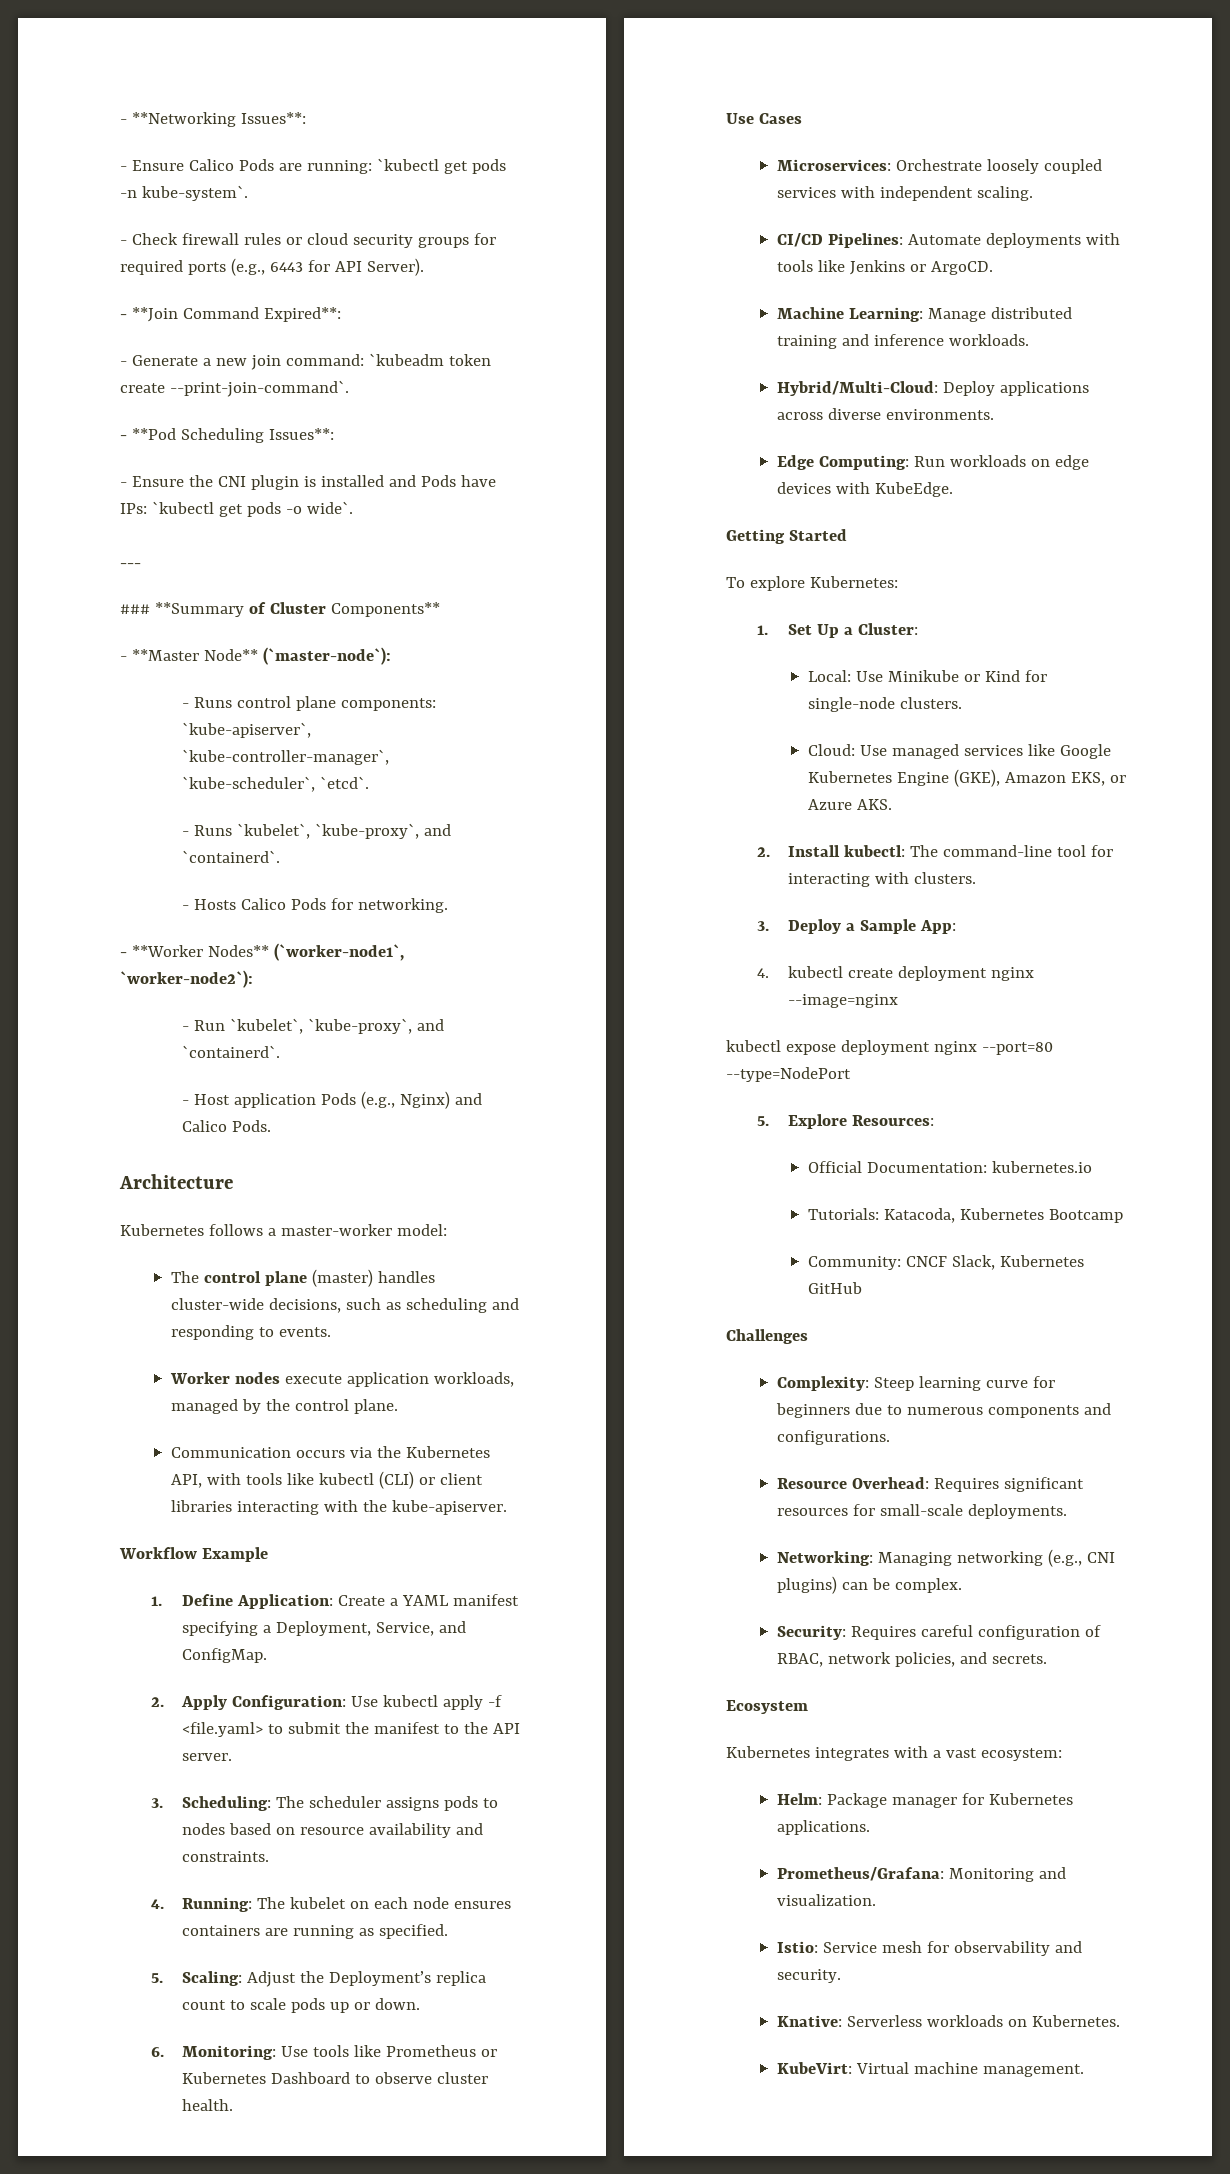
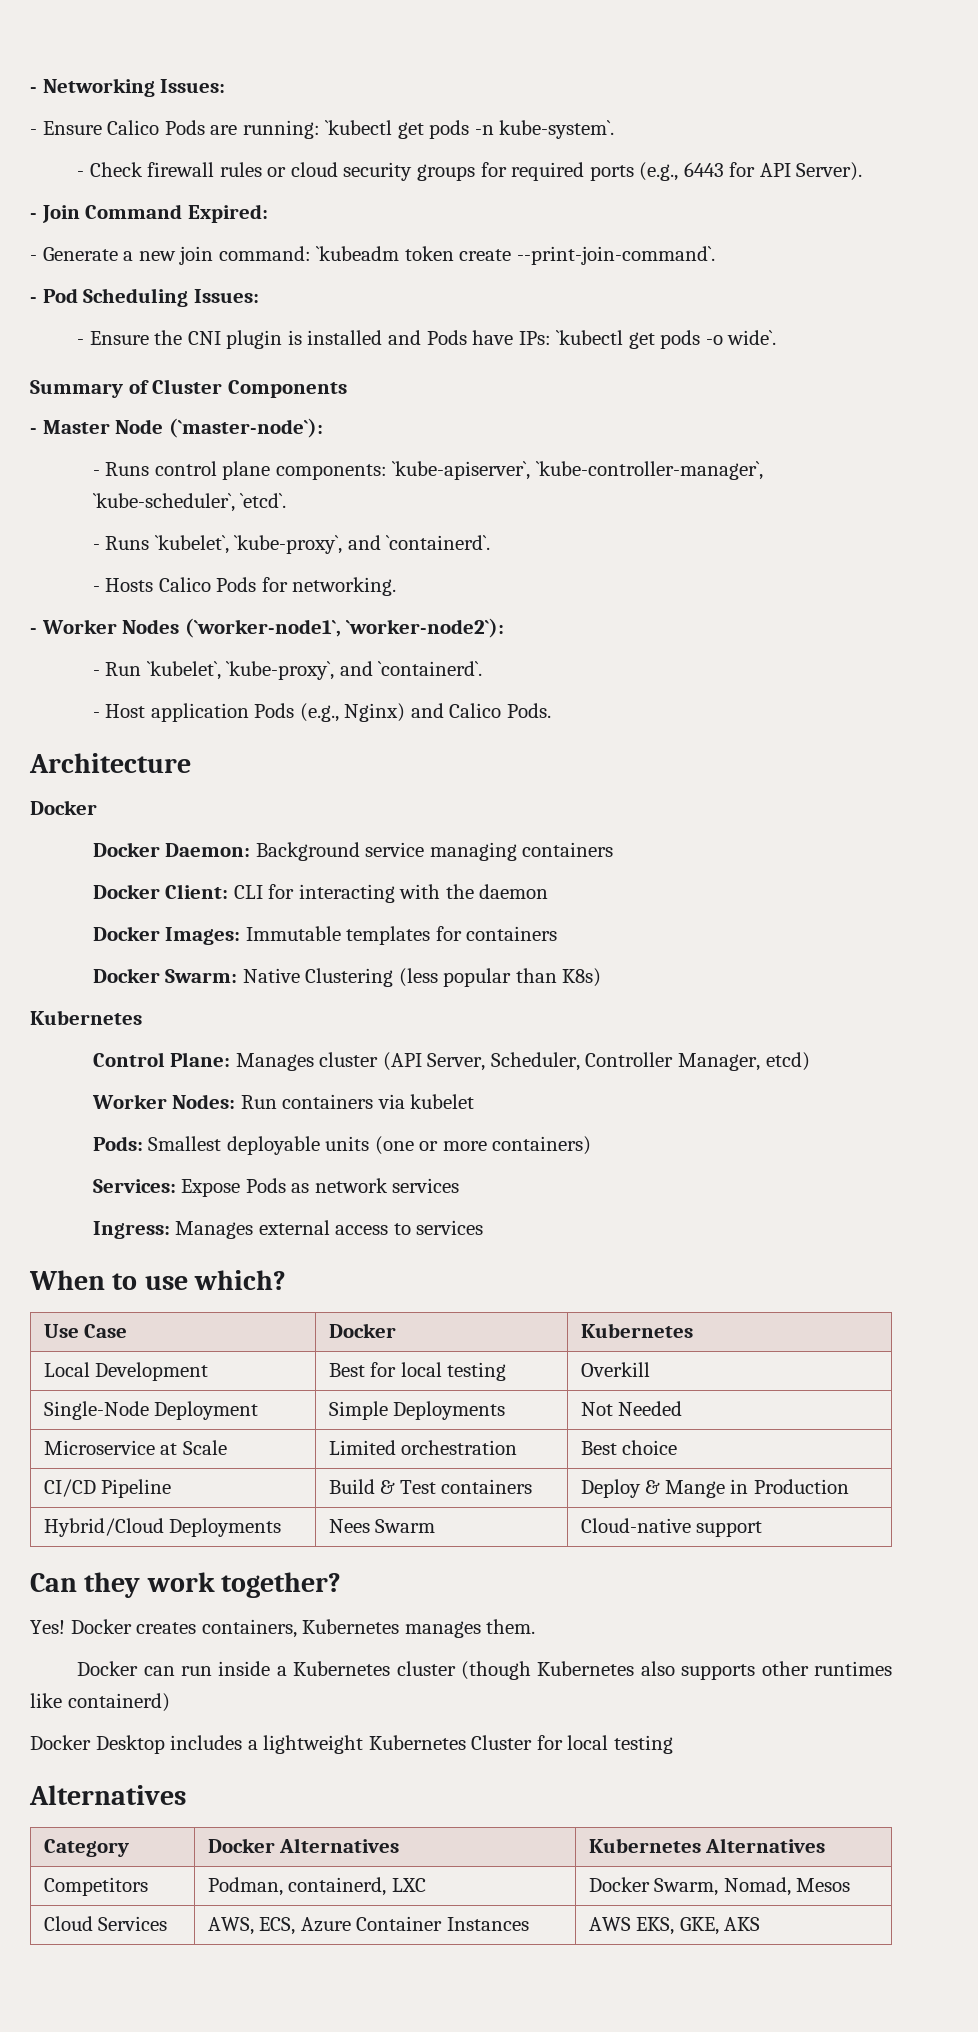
[120,112,306,127] - **Networking Issues**: -> [30,78,226,97] - Networking Issues:
[131,307,341,322] **Join Command Expired**: -> [41,204,268,223] Join Command Expired:
[131,428,334,443] **Pod Scheduling Issues**: -> [42,288,259,307] Pod Scheduling Issues:
[120,563,141,568] [120,602,244,617] --- // ### **Summary -> [30,380,123,398] Summary
[330,602,440,617] [120,649,258,661] Components** // - **Master Node** -> [227,380,347,398] [30,419,164,434] Components // - Master Node
[131,945,269,957] **Worker Nodes** -> [41,619,180,634] Worker Nodes
[120,1224,447,1236] [171,1269,436,1287] [171,1298,520,1313] [171,1325,332,1340] [170,1372,515,1387] [171,1399,399,1414] [171,1446,491,1458] [171,1471,484,1489] [171,1500,508,1515] [119,1547,268,1562] [150,1594,519,1609] [181,1621,466,1636] [181,1648,267,1663] [150,1695,502,1710] [181,1722,520,1737] [181,1753,232,1761] [150,1796,498,1811] [181,1823,483,1838] [181,1851,269,1862] [150,1897,511,1912] [181,1924,448,1939] [150,1971,486,1987] [181,1998,420,2013] [150,2045,497,2060] [181,2072,488,2084] [181,2099,233,2111] [726,113,802,124] [777,159,1103,174] [777,186,1034,201] [777,233,1121,248] [777,260,994,275] [777,307,1073,322] [777,334,1030,349] [777,381,1090,396] [777,408,995,420] [777,455,1090,470] [777,482,954,497] [726,529,847,544] [726,576,898,591] [756,623,918,638] [807,670,1047,682] [807,697,962,712] [807,744,1111,759] [807,769,1126,787] [807,799,892,810] [756,845,1113,857] [787,872,976,887] [756,919,956,934] [756,966,1034,981] [787,994,898,1008] [726,1040,1053,1055] [726,1067,851,1082] [756,1114,934,1129] [807,1161,1092,1173] [807,1208,1123,1223] [807,1255,1084,1270] [807,1282,862,1294] [726,1329,808,1344] [777,1376,1056,1391] [776,1403,1112,1418] [777,1430,891,1445] [777,1477,1085,1492] [777,1504,1068,1519] [777,1549,1116,1567] [777,1576,963,1594] [777,1625,1102,1640] [777,1652,1048,1667] [726,1700,808,1714] [726,1746,1062,1761] [777,1793,1074,1808] [777,1820,871,1835] [777,1867,1067,1882] [777,1894,877,1906] [777,1941,1083,1956] [777,1969,842,1983] [777,2015,1121,2027] [777,2062,1085,2077] Kubernetes follows a master-worker model: // The control plane (master) handles cluster-wide decisions, such as scheduling and responding to events. // Worker nodes execute application workloads, managed by the control plane. // Communication occurs via the Kubernetes API, with tools like kubectl (CLI) or client libraries interacting with the kube-apiserver. // Workflow Example // 1. Define Application: Create a YAML manifest specifying a Deployment, Service, and ConfigMap. // 2. Apply Configuration: Use kubectl apply -f <file.yaml> to submit the manifest to the API server. // 3. Scheduling: The scheduler assigns pods to nodes based on resource availability and constraints. // 4. Running: The kubelet on each node ensures containers are running as specified. // 5. Scaling: Adjust the Deployment’s replica count to scale pods up or down. // 6. Monitoring: Use tools like Prometheus or Kubernetes Dashboard to observe cluster health. // Use Cases // Microservices: Orchestrate loosely coupled services with independent scaling. // CI/CD Pipelines: Automate deployments with tools like Jenkins or ArgoCD. // Machine Learning: Manage distributed training and inference workloads. // Hybrid/Multi-Cloud: Deploy applications across diverse environments. // Edge Computing: Run workloads on edge devices with KubeEdge. // Getting Started // To explore Kubernetes: // 1. Set Up a Cluster: // Local: Use Minikube or Kind for single-node clusters. // Cloud: Use managed services like Google Kubernetes Engine (GKE), Amazon EKS, or Azure AKS. // 2. Install kubectl: The command-line tool for interacting with clusters. // 3. Deploy a Sample App: // 4. kubectl create deployment nginx --image=nginx // kubectl expose deployment nginx --port=80 --type=NodePort // 5. Explore Resources: // Official Documentation: kubernetes.io // Tutorials: Katacoda, Kubernetes Bootcamp // Community: CNCF Slack, Kubernetes GitHub // Challenges // Complexity: Steep learning curve for beginners due to numerous components and configurations. // Resource Overhead: Requires significant resources for small-scale deployments. // Networking: Managing networking (e.g., CNI plugins) can be complex. // Security: Requires careful configuration of RBAC, network policies, and secrets. // Ecosystem // Kubernetes integrates with a vast ecosystem: // Helm: Package manager for Kubernetes applications. // Prometheus/Grafana: Monitoring and visualization. // Istio: Service mesh for observability and security. // Knative: Serverless workloads on Kubernetes. // KubeVirt: Virtual machine management. -> [30,800,97,815] [92,842,614,861] [92,884,549,903] [92,926,558,945] [92,968,602,987] [30,1010,142,1025] [92,1052,810,1071] [91,1094,475,1109] [92,1136,592,1155] [92,1178,460,1197] [92,1220,484,1239] [29,1270,287,1290] [43,1324,128,1338] [328,1323,396,1338] [580,1323,693,1338] [43,1362,209,1381] [328,1362,507,1381] [580,1362,650,1377] [43,1401,259,1420] [328,1401,506,1420] [580,1401,683,1416] [43,1440,227,1455] [328,1440,518,1455] [580,1440,678,1455] [43,1479,172,1498] [328,1479,533,1494] [580,1479,849,1498] [43,1518,282,1537] [328,1519,436,1533] [580,1518,763,1537] [30,1572,342,1598] [30,1619,536,1638] [77,1661,893,1680] [30,1693,170,1712] [30,1735,673,1754] [29,1785,186,1805] [43,1839,129,1857] [207,1838,400,1853] [588,1838,826,1853] [43,1877,148,1896] [207,1877,426,1896] [588,1877,851,1896] [43,1916,168,1931] [207,1916,529,1935] [588,1917,761,1935] Docker // Docker Daemon: Background service managing containers // Docker Client: CLI for interacting with the daemon // Docker Images: Immutable templates for containers // Docker Swarm: Native Clustering (less popular than K8s) // Kubernetes // Control Plane: Manages cluster (API Server, Scheduler, Controller Manager, etcd) // Worker Nodes: Run containers via kubelet // Pods: Smallest deployable units (one or more containers) // Services: Expose Pods as network services // Ingress: Manages external access to services // When to use which? // Use Case | Docker | Kubernetes // Local Development | Best for local testing | Overkill // Single-Node Deployment | Simple Deployments | Not Needed // Microservice at Scale | Limited orchestration | Best choice // CI/CD Pipeline | Build & Test containers | Deploy & Mange in Production // Hybrid/Cloud Deployments | Nees Swarm | Cloud-native support // Can they work together? // Yes! Docker creates containers, Kubernetes manages them. // Docker can run inside a Kubernetes cluster (though Kubernetes also supports other runtimes like containerd) // Docker Desktop includes a lightweight Kubernetes Cluster for local testing // Alternatives // Category | Docker Alternatives | Kubernetes Alternatives // Competitors | Podman, containerd, LXC | Docker Swarm, Nomad, Mesos // Cloud Services | AWS, ECS, Azure Container Instances | AWS EKS, GKE, AKS

